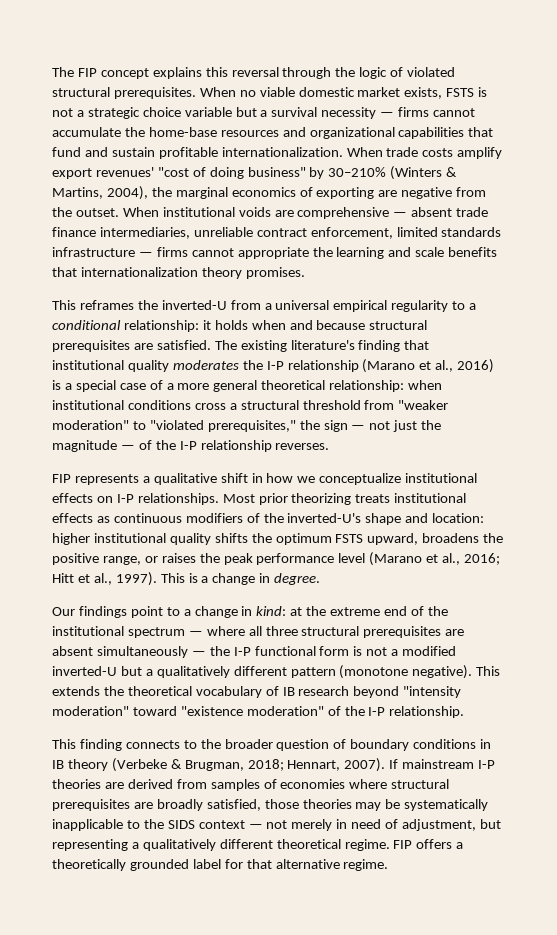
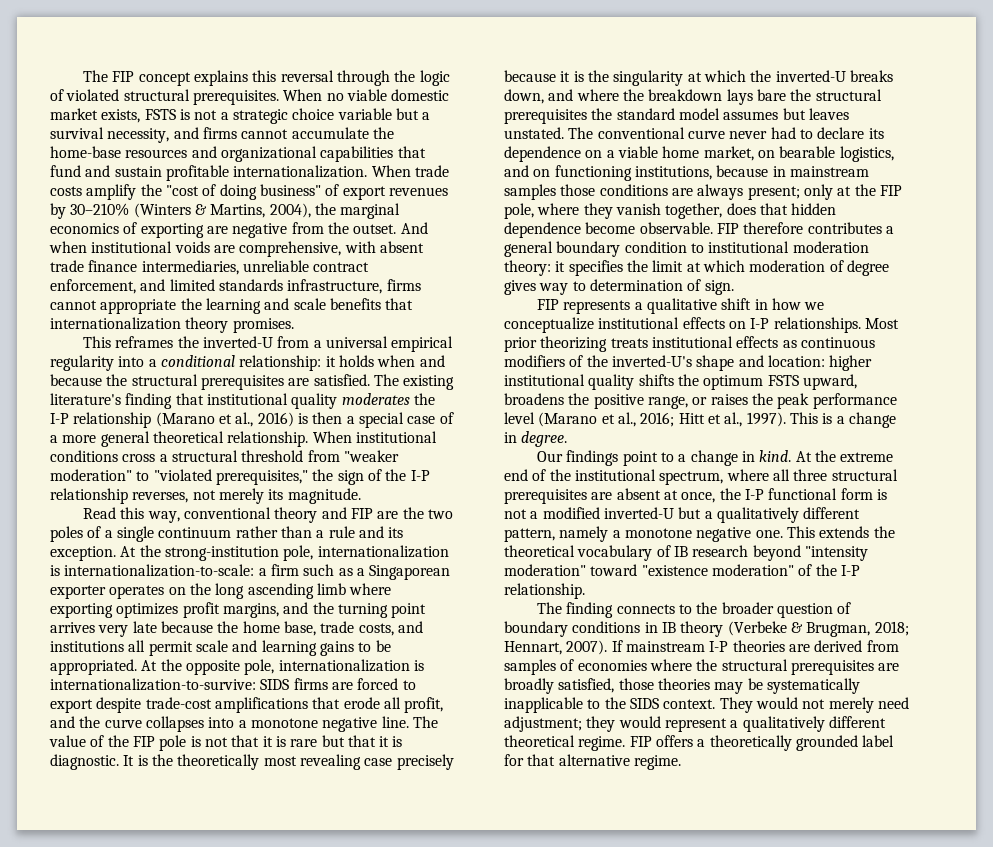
[321,107,395,119] necessity — -> [107,127,199,143] necessity, and
[52,167,154,179] export revenues' -> [140,184,162,196] the
(306, 172) none -> [325,184,448,200] of export revenues
[122,207,159,217] When -> [400,222,428,234] [49,241,87,253] And when
[297,207,408,219] comprehensive — -> [239,241,376,257] comprehensive, with
(393, 233) none -> [140,279,166,291] and
[52,247,153,257] infrastructure — -> [287,279,383,294] infrastructure,
[452,301,466,310] to -> [118,356,145,367] into
(366, 325) none -> [106,374,128,386] the
(61, 385) none -> [312,412,343,424] then
[329,380,443,392] relationship: when -> [227,431,352,447] relationship. When
[351,420,442,432] [52,440,330,452] — not just the magnitude — of the I-P relationship reverses. -> [367,469,430,481] [50,488,361,504] [83,507,454,523] [50,526,404,542] [50,545,449,561] [50,564,451,580] [50,583,392,599] [50,602,427,618] [50,621,423,637] [50,640,391,656] [50,659,424,675] [50,678,416,691] [50,697,444,713] [50,716,438,732] [49,735,403,751] [50,754,454,770] [504,70,893,86] [504,89,882,105] [504,108,849,124] [504,127,884,139] [504,146,894,162] [504,165,869,181] [504,184,902,200] [504,203,837,219] [504,222,894,238] [504,241,869,257] [504,260,889,276] [504,279,734,295] of the I-P relationship reverses, not merely its magnitude. // Read this way, conventional theory and FIP are the two poles of a single continuum rather than a rule and its exception. At the strong-institution pole, internationalization is internationalization-to-scale: a firm such as a Singaporean exporter operates on the long ascending limb where exporting optimizes profit margins, and the turning point arrives very late because the home base, trade costs, and institutions all permit scale and learning gains to be appropriated. At the opposite pole, internationalization is internationalization-to-survive: SIDS firms are forced to export despite trade-cost amplifications that erode all profit, and the curve collapses into a monotone negative line. The value of the FIP pole is not that it is rare but that it is diagnostic. It is the theoretically most revealing case precisely because it is the singularity at which the inverted-U breaks down, and where the breakdown lays bare the structural prerequisites the standard model assumes but leaves unstated. The conventional curve never had to declare its dependence on a viable home market, on bearable logistics, and on functioning institutions, because in mainstream samples those conditions are always present; only at the FIP pole, where they vanish together, does that hidden dependence become observable. FIP therefore contributes a general boundary condition to institutional moderation theory: it specifies the limit at which moderation of degree gives way to determination of sign.
[256,606,303,616] kind: at -> [759,450,812,462] kind. At
[127,627,203,638] spectrum — -> [659,471,724,485] spectrum,
[96,646,206,658] simultaneously — -> [663,490,716,503] at once,
[290,665,473,679] pattern (monotone negative). -> [504,526,783,542] pattern, namely a monotone negative one.
[52,739,76,749] This -> [537,602,563,614] The
(388, 784) none -> [696,659,718,671] the
[198,819,501,831] [52,839,128,851] context — not merely in need of adjustment, but representing -> [663,697,909,713] [504,716,727,732] context. They would not merely need adjustment; they would represent

